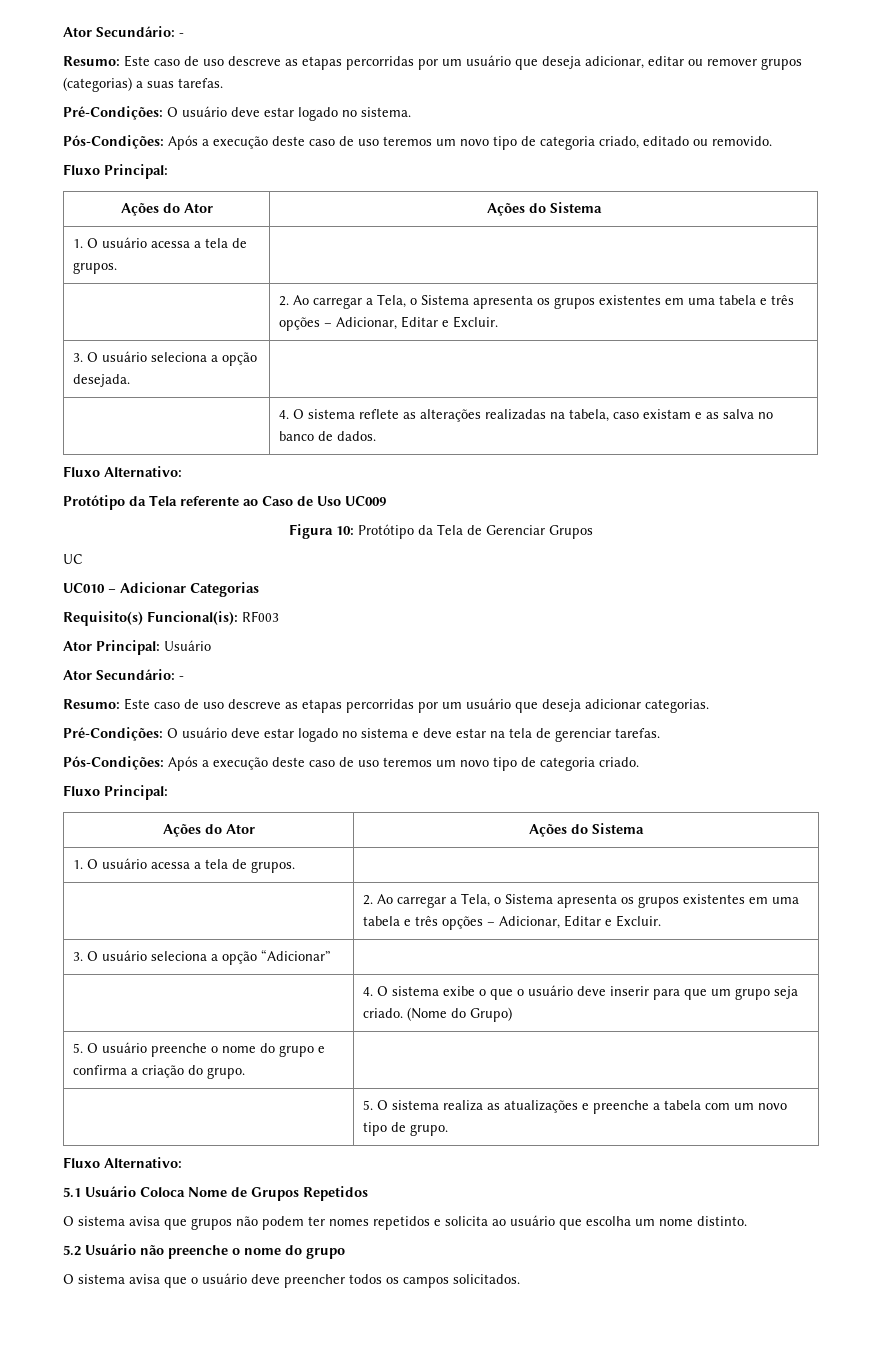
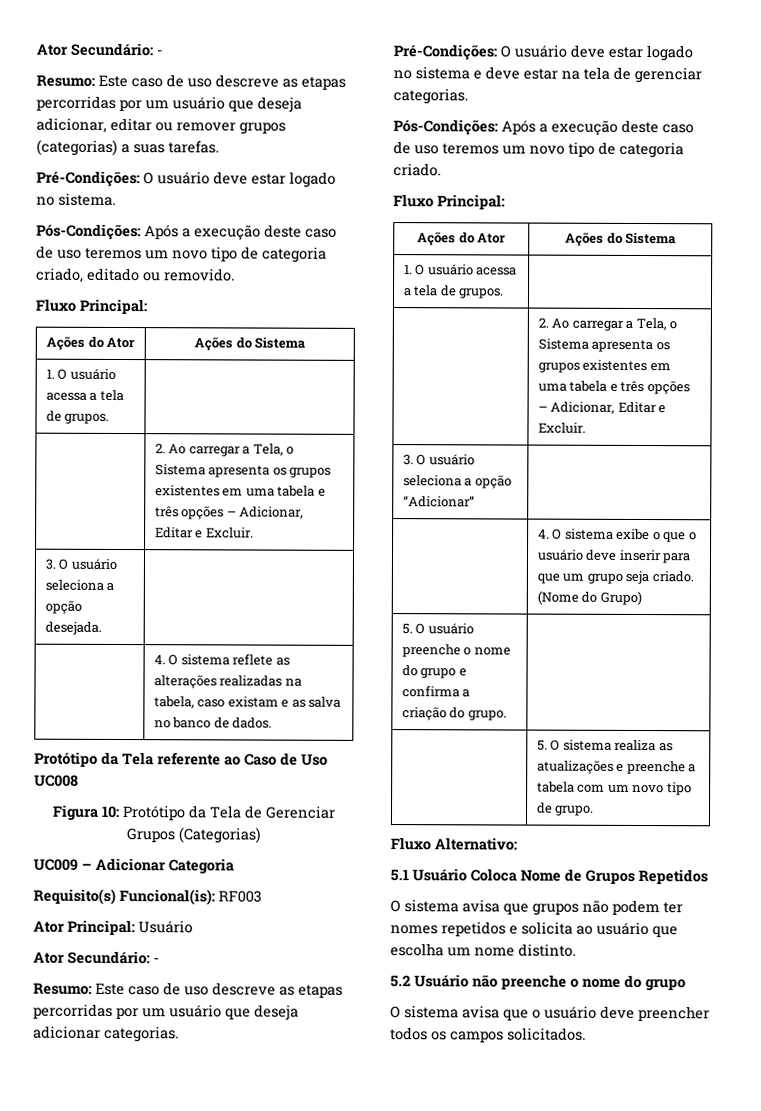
[63,466,182,477] // Fluxo Alternativo: -> (273, 723) none
[345,496,386,506] UC009 -> [34,774,79,787] UC008
[63,554,83,564] [63,583,105,593] // UC // UC010 -> [177,827,261,844] [33,858,78,871] (Categorias) // UC009
[190,582,259,597] Categorias -> [168,858,234,875] Categoria
[615,728,660,738] tarefas. -> [393,88,468,105] categorias.

